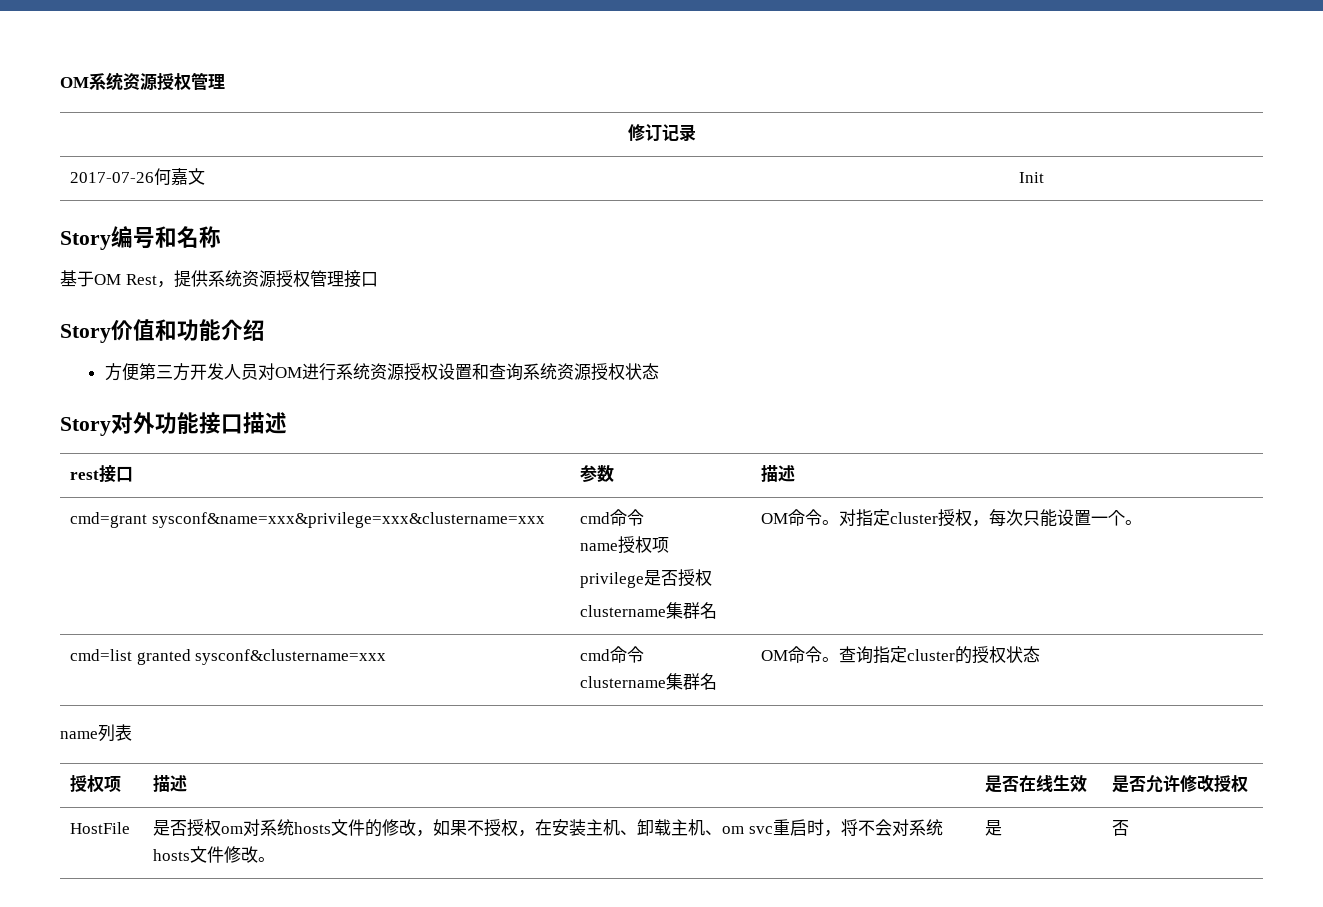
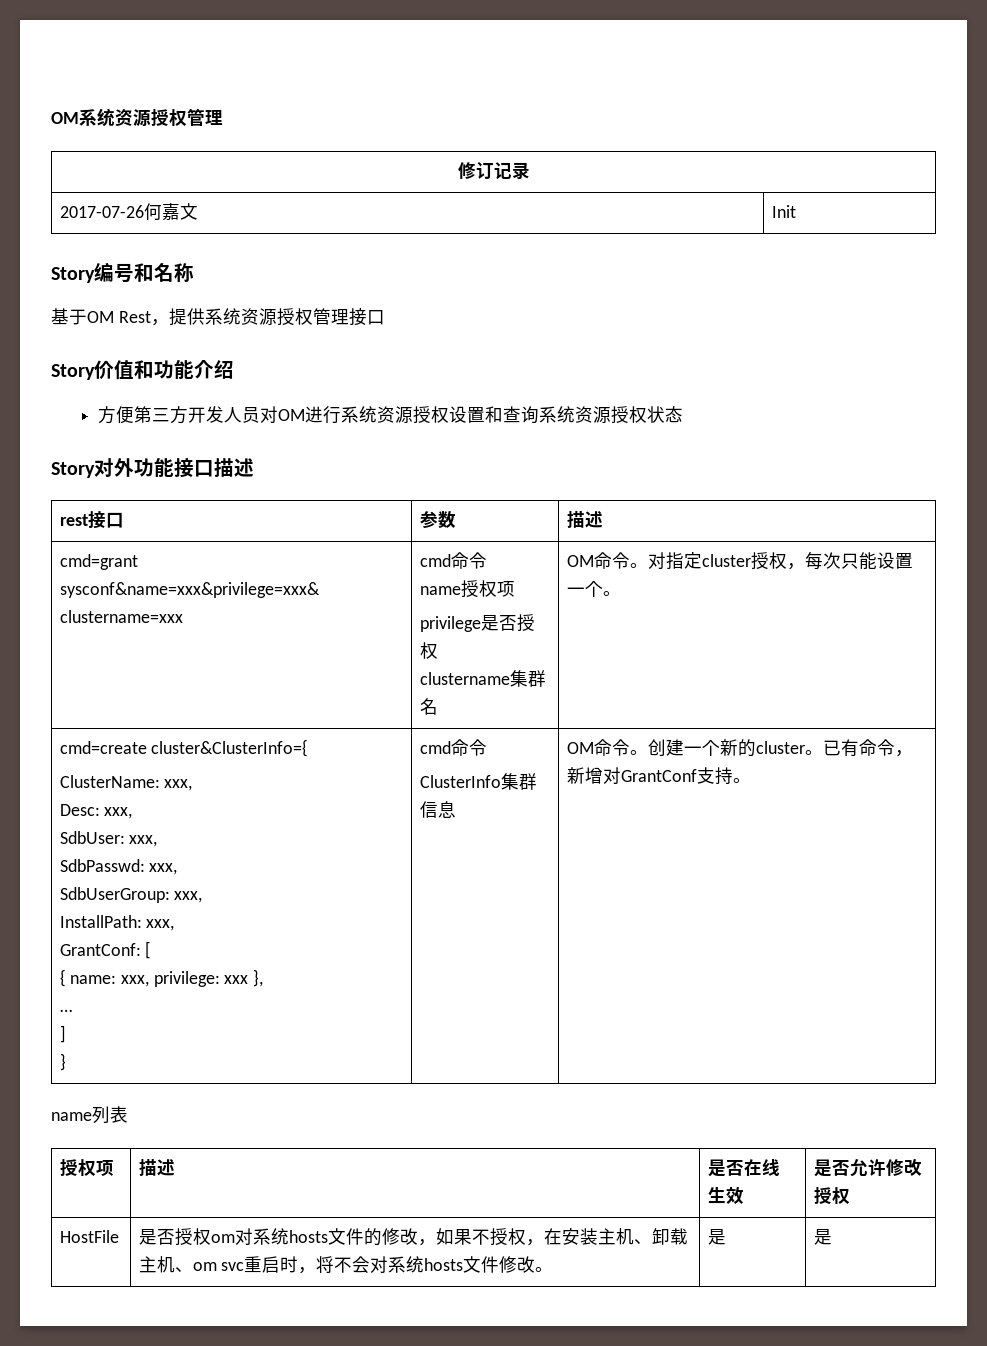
[70,649,387,665] [580,646,645,663] [580,673,718,690] [761,646,1041,664] cmd=list granted sysconf&clustername=xxx | cmd命令 // clustername集群名 | OM命令。查询指定cluster的授权状态 -> [59,739,309,757] [59,775,193,791] [59,804,133,819] [59,831,158,847] [59,859,178,875] [59,887,203,903] [59,915,175,931] [59,941,152,959] [59,969,264,987] [59,1009,72,1012] [59,1025,66,1043] [59,1053,66,1071] [419,739,487,756] [419,773,537,790] [419,801,456,818] [566,739,913,757] [566,767,751,785] cmd=create cluster&ClusterInfo={ // ClusterName: xxx, // Desc: xxx, // SdbUser: xxx, // SdbPasswd: xxx, // SdbUserGroup: xxx, // InstallPath: xxx, // GrantConf: [ // { name: xxx, privilege: xxx }, // … // ] // } | cmd命令 // ClusterInfo集群信息 | OM命令。创建一个新的cluster。已有命令，新增对GrantConf支持。
[1112,820,1130,836] 否 -> [813,1229,832,1245] 是

